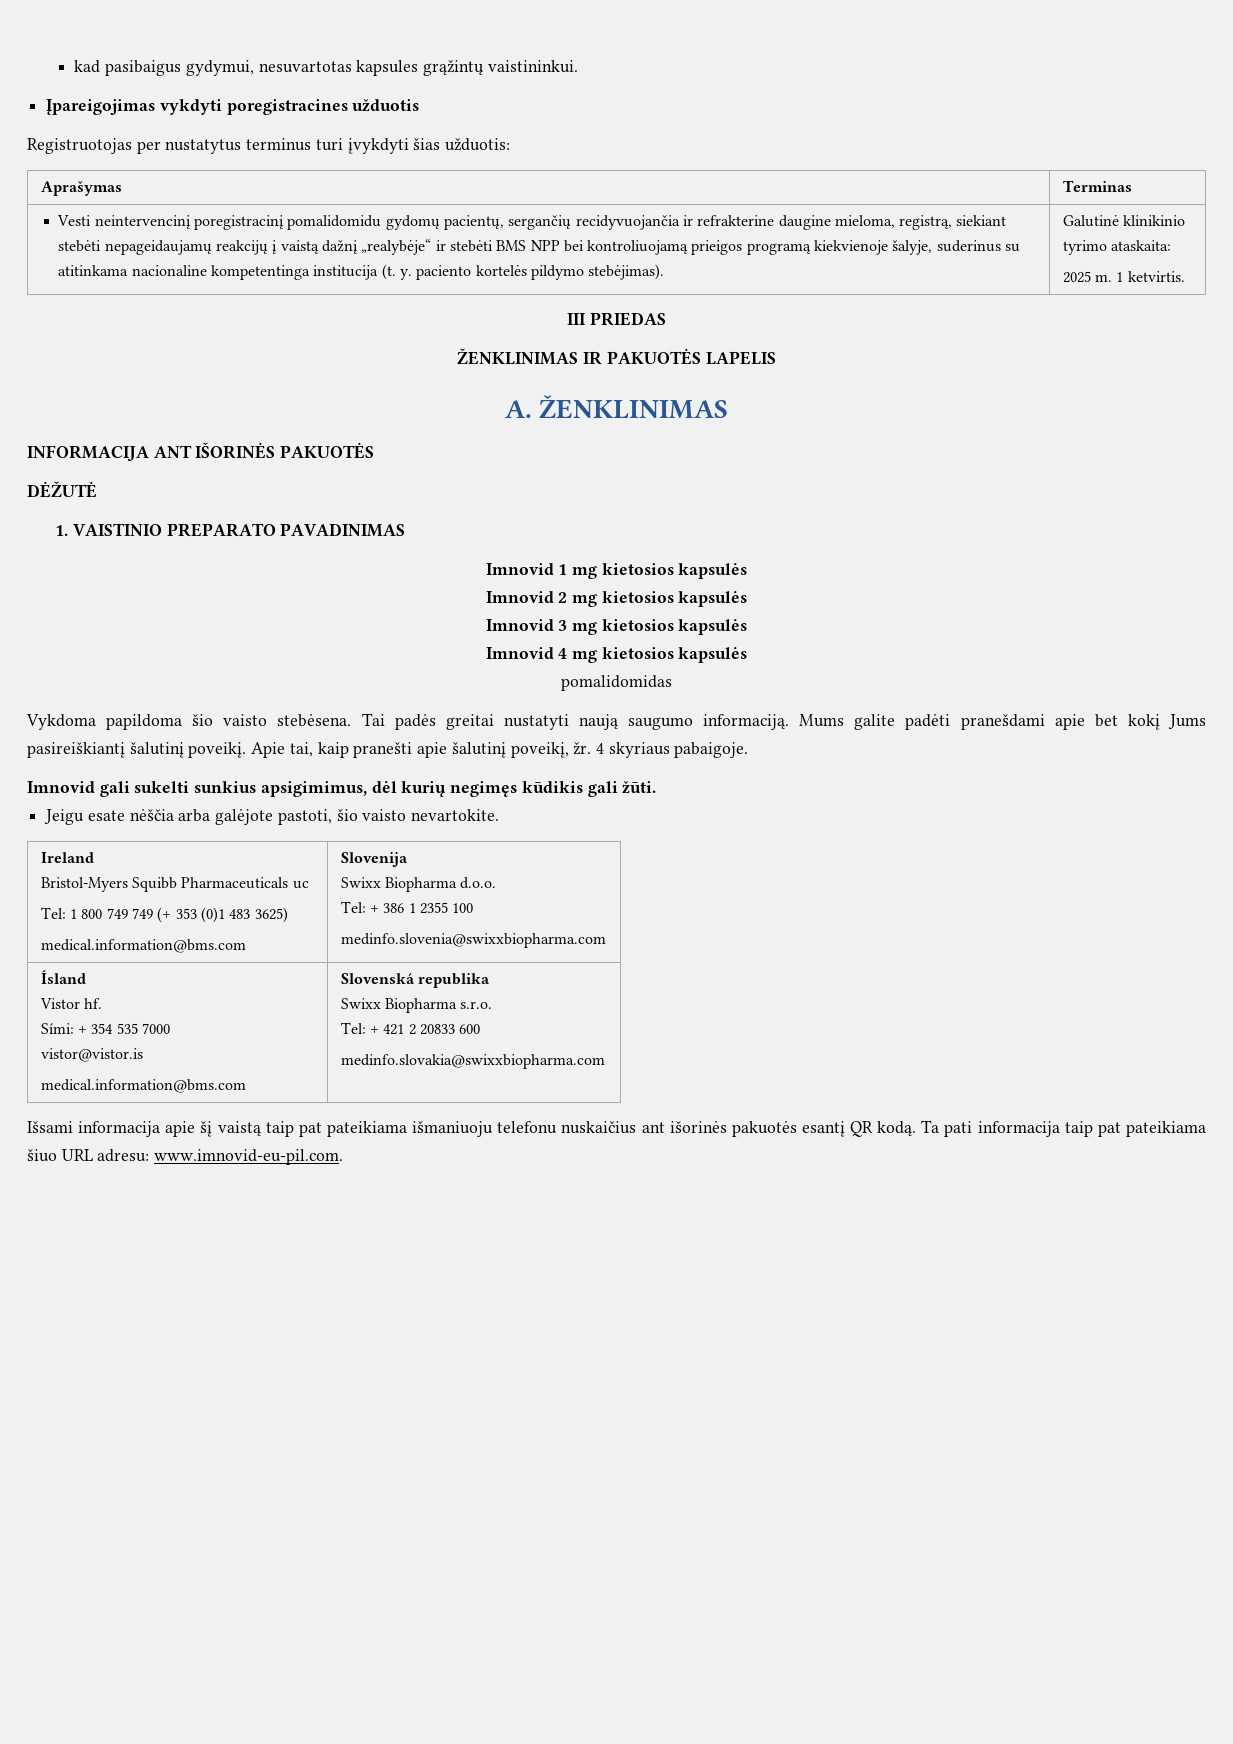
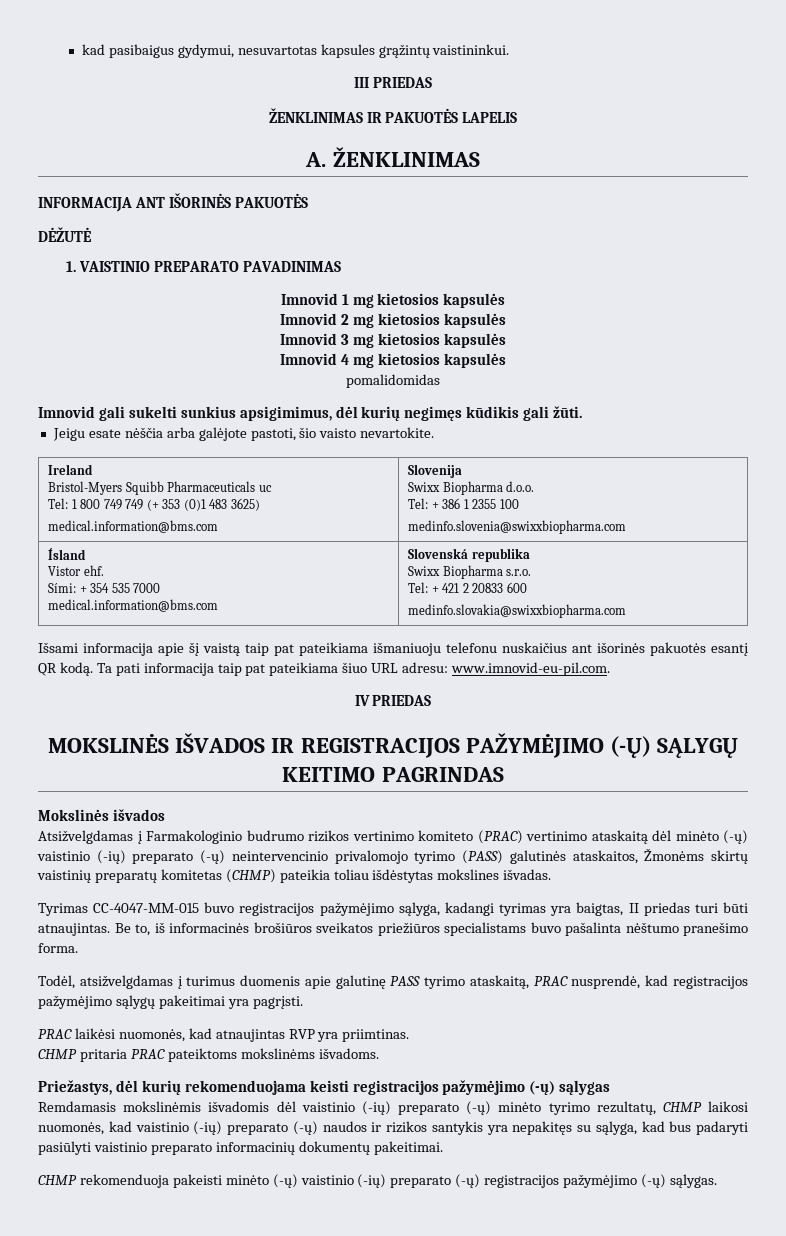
[46,99,420,115] [27,138,511,154] [40,181,122,196] [1062,180,1132,192] [57,215,1007,230] [58,239,1021,255] [58,264,665,280] [1062,215,1186,227] [1062,240,1172,255] [1062,271,1185,283] // Įpareigojimas vykdyti poregistracines užduotis // Registruotojas per nustatytus terminus turi įvykdyti šias užduotis: // Aprašymas | Terminas // Vesti neintervencinį poregistracinį pomalidomidu gydomų pacientų, sergančių recidyvuojančia ir refrakterine daugine mieloma, registrą, siekiant stebėti nepageidaujamų reakcijų į vaistą dažnį „realybėje“ ir stebėti BMS NPP bei kontroliuojamą prieigos programą kiekvienoje šalyje, suderinus su atitinkama nacionaline kompetentinga institucija (t. y. paciento kortelės pildymo stebėjimas). | Galutinė klinikinio tyrimo ataskaita: // 2025 m. 1 ketvirtis. -> (510, 49) none
[26,713,1206,730] [27,742,749,758] // Vykdoma papildoma šio vaisto stebėsena. Tai padės greitai nustatyti naują saugumo informaciją. Mums galite padėti pranešdami apie bet kokį Jums pasireiškiantį šalutinį poveikį. Apie tai, kaip pranešti apie šalutinį poveikį, žr. 4 skyriaus pabaigoje. -> (440, 381) none
[84,998,103,1009] hf. -> [83,565,104,576] ehf.
[40,1048,143,1062] // vistor@vistor.is -> (161, 588) none
(344, 1157) none -> [354,695,432,706] [48,733,738,758] [282,767,504,782] [38,809,165,821] [38,830,748,844] [37,848,749,864] [37,869,552,883] [38,902,749,916] [38,922,748,936] [38,943,78,953] [38,975,748,989] [38,995,303,1009] [38,1028,410,1042] [38,1048,379,1062] [38,1080,611,1095] [38,1101,748,1115] [38,1121,748,1135] [38,1141,443,1155] [38,1174,717,1188] // IV PRIEDAS // MOKSLINĖS IŠVADOS IR REGISTRACIJOS PAŽYMĖJIMO (-Ų) SĄLYGŲ KEITIMO PAGRINDAS // Mokslinės išvados // Atsižvelgdamas į Farmakologinio budrumo rizikos vertinimo komiteto (PRAC) vertinimo ataskaitą dėl minėto (-ų) vaistinio (-ių) preparato (-ų) neintervencinio privalomojo tyrimo (PASS) galutinės ataskaitos, Žmonėms skirtų vaistinių preparatų komitetas (CHMP) pateikia toliau išdėstytas mokslines išvadas. // Tyrimas CC-4047-MM-015 buvo registracijos pažymėjimo sąlyga, kadangi tyrimas yra baigtas, II priedas turi būti atnaujintas. Be to, iš informacinės brošiūros sveikatos priežiūros specialistams buvo pašalinta nėštumo pranešimo forma. // Todėl, atsižvelgdamas į turimus duomenis apie galutinę PASS tyrimo ataskaitą, PRAC nusprendė, kad registracijos pažymėjimo sąlygų pakeitimai yra pagrįsti. // PRAC laikėsi nuomonės, kad atnaujintas RVP yra priimtinas. // CHMP pritaria PRAC pateiktoms mokslinėms išvadoms. // Priežastys, dėl kurių rekomenduojama keisti registracijos pažymėjimo (-ų) sąlygas // Remdamasis mokslinėmis išvadomis dėl vaistinio (-ių) preparato (-ų) minėto tyrimo rezultatų, CHMP laikosi nuomonės, kad vaistinio (-ių) preparato (-ų) naudos ir rizikos santykis yra nepakitęs su sąlyga, kad bus padaryti pasiūlyti vaistinio preparato informacinių dokumentų pakeitimai. // CHMP rekomenduoja pakeisti minėto (-ų) vaistinio (-ių) preparato (-ų) registracijos pažymėjimo (-ų) sąlygas.

